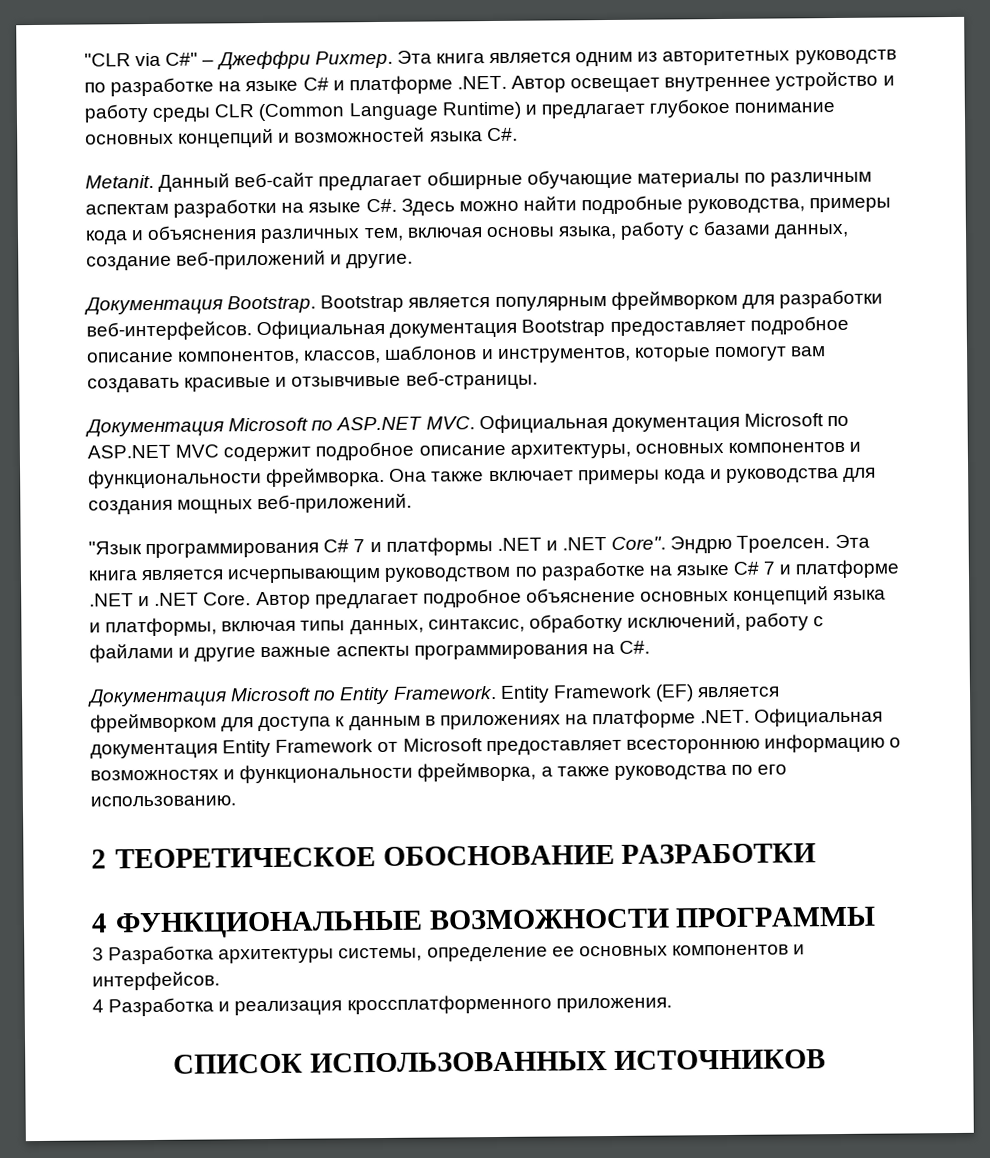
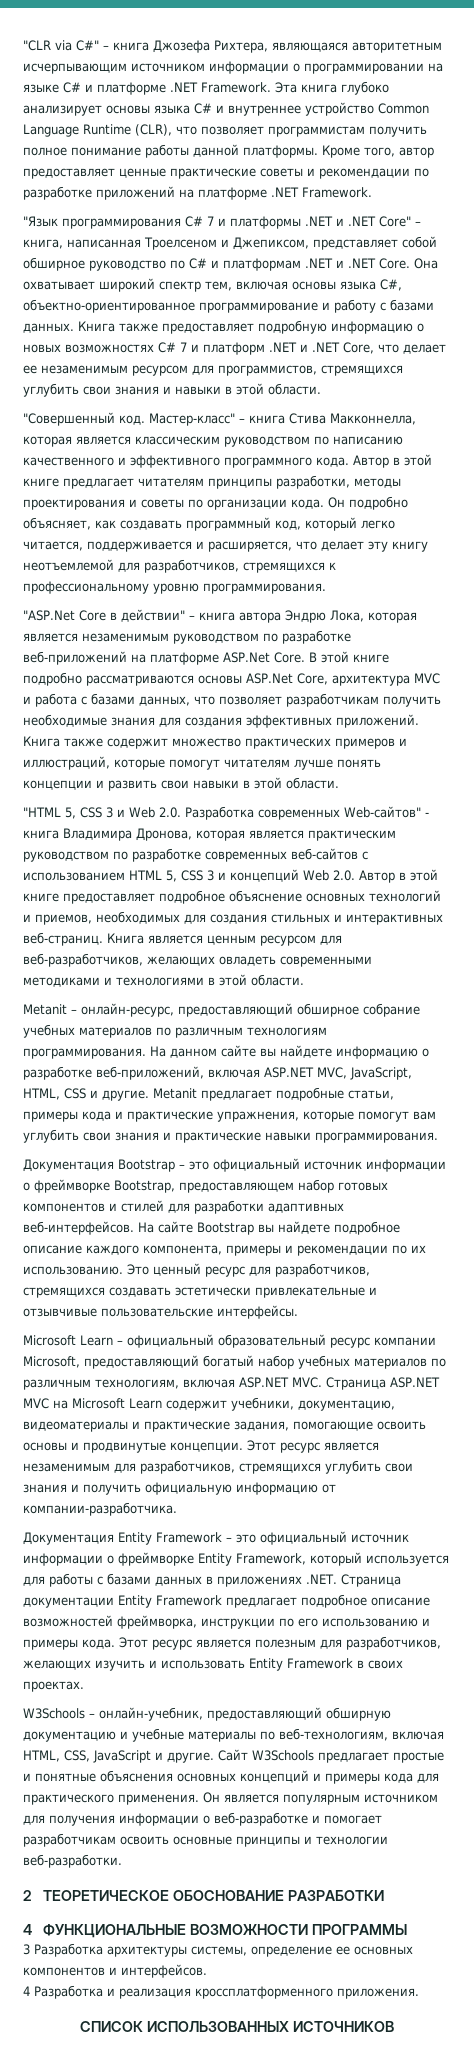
[216,49,897,70] [84,77,215,97] Джеффри Рихтер. Эта книга является одним из авторитетных руководств по разработке -> [113,40,442,53] [23,61,424,74] книга Джозефа Рихтера, являющаяся авторитетным исчерпывающим источником информации о программировании
[456,71,895,93] [84,98,836,123] [85,127,518,148] [85,169,873,192] [85,195,892,218] [85,220,850,245] [86,250,414,271] [84,289,883,315] [86,315,849,341] [87,345,827,365] [87,370,538,393] [85,413,850,437] [87,441,862,462] [88,467,877,489] [88,493,413,515] .NET. Автор освещает внутреннее устройство и работу среды CLR (Common Language Runtime) и предлагает глубокое понимание основных концепций и возможностей языка C#. // Metanit. Данный веб-сайт предлагает обширные обучающие материалы по различным аспектам разработки на языке C#. Здесь можно найти подробные руководства, примеры кода и объяснения различных тем, включая основы языка, работу с базами данных, создание веб-приложений и другие. // Документация Bootstrap. Bootstrap является популярным фреймворком для разработки веб-интерфейсов. Официальная документация Bootstrap предоставляет подробное описание компонентов, классов, шаблонов и инструментов, которые помогут вам создавать красивые и отзывчивые веб-страницы. // Документация Microsoft по ASP.NET MVC. Официальная документация Microsoft по ASP.NET MVC содержит подробное описание архитектуры, основных компонентов и функциональности фреймворка. Она также включает примеры кода и руководства для создания мощных веб-приложений. -> [170,81,389,95] [23,102,429,116] [23,124,427,137] [23,144,434,158] [23,168,429,179] [23,186,372,200] .NET Framework. Эта книга глубоко анализирует основы языка C# и внутреннее устройство Common Language Runtime (CLR), что позволяет программистам получить полное понимание работы данной платформы. Кроме того, автор предоставляет ценные практические советы и рекомендации по разработке приложений на платформе .NET Framework.
[611,534,870,554] [88,559,901,584] [89,586,887,610] [89,612,825,637] [89,640,650,663] [87,684,781,707] [90,707,884,733] [90,733,902,759] [90,762,788,784] [90,795,236,807] Core". Эндрю Троелсен. Эта книга является исчерпывающим руководством по разработке на языке C# 7 и платформе .NET и .NET Core. Автор предлагает подробное объяснение основных концепций языка и платформы, включая типы данных, синтаксис, обработку исключений, работу с файлами и другие важные аспекты программирования на C#. // Документация Microsoft по Entity Framework. Entity Framework (EF) является фреймворком для доступа к данным в приложениях на платформе .NET. Официальная документация Entity Framework от Microsoft предоставляет всестороннюю информацию о возможностях и функциональности фреймворка, а также руководства по его использованию. -> [379,216,421,227] [23,236,437,250] [23,257,438,271] [23,278,402,292] [23,299,434,313] [23,320,424,334] [23,342,446,355] [23,365,403,376] [23,383,321,397] [23,412,416,426] [23,436,403,447] [23,454,432,468] [23,475,401,489] [23,496,408,510] [23,517,395,531] [23,541,428,552] [23,559,336,573] [23,581,326,594] [23,609,417,623] [23,630,351,644] [23,651,389,665] [23,672,440,686] [23,693,441,707] [23,714,419,728] [23,736,407,749] [23,756,381,770] [23,777,339,791] [23,806,429,820] [23,828,396,841] [23,848,368,862] [23,869,438,883] [23,890,441,904] [23,911,443,925] [23,932,342,946] [23,953,372,967] [23,974,304,987] [23,1003,420,1017] [23,1024,327,1038] [23,1045,429,1059] [23,1066,412,1080] [23,1087,394,1101] [23,1111,436,1122] [23,1129,438,1143] [23,1158,446,1172] [23,1179,388,1193] [23,1200,344,1214] [23,1221,400,1235] [23,1245,426,1256] [23,1263,370,1277] [23,1287,377,1298] [23,1305,298,1319] [23,1334,436,1348] [23,1355,446,1369] [23,1377,440,1390] [23,1397,395,1411] [23,1421,426,1432] [23,1440,379,1453] [23,1460,413,1474] [23,1482,336,1495] [23,1502,177,1516] [23,1531,409,1545] [23,1552,449,1566] [23,1573,401,1587] [23,1594,430,1608] [23,1615,430,1629] [23,1636,441,1650] [23,1658,403,1671] [23,1681,84,1692] [23,1707,391,1721] [23,1728,444,1742] [23,1749,444,1763] [23,1770,439,1784] [23,1792,438,1805] [23,1812,382,1826] [23,1833,388,1847] [23,1854,122,1868] Core" – книга, написанная Троелсеном и Джепиксом, представляет собой обширное руководство по C# и платформам .NET и .NET Core. Она охватывает широкий спектр тем, включая основы языка C#, объектно-ориентированное программирование и работу с базами данных. Книга также предоставляет подробную информацию о новых возможностях C# 7 и платформ .NET и .NET Core, что делает ее незаменимым ресурсом для программистов, стремящихся углубить свои знания и навыки в этой области. // "Совершенный код. Мастер-класс" – книга Стива Макконнелла, которая является классическим руководством по написанию качественного и эффективного программного кода. Автор в этой книге предлагает читателям принципы разработки, методы проектирования и советы по организации кода. Он подробно объясняет, как создавать программный код, который легко читается, поддерживается и расширяется, что делает эту книгу неотъемлемой для разработчиков, стремящихся к профессиональному уровню программирования. // "ASP.Net Core в действии" – книга автора Эндрю Лока, которая является незаменимым руководством по разработке веб-приложений на платформе ASP.Net Core. В этой книге подробно рассматриваются основы ASP.Net Core, архитектура MVC и работа с базами данных, что позволяет разработчикам получить необходимые знания для создания эффективных приложений. Книга также содержит множество практических примеров и иллюстраций, которые помогут читателям лучше понять концепции и развить свои навыки в этой области. // "HTML 5, CSS 3 и Web 2.0. Разработка современных Web-сайтов" - книга Владимира Дронова, которая является практическим руководством по разработке современных веб-сайтов с использованием HTML 5, CSS 3 и концепций Web 2.0. Автор в этой книге предоставляет подробное объяснение основных технологий и приемов, необходимых для создания стильных и интерактивных веб-страниц. Книга является ценным ресурсом для веб-разработчиков, желающих овладеть современными методиками и технологиями в этой области. // Metanit – онлайн-ресурс, предоставляющий обширное собрание учебных материалов по различным технологиям программирования. На данном сайте вы найдете информацию о разработке веб-приложений, включая ASP.NET MVC, JavaScript, HTML, CSS и другие. Metanit предлагает подробные статьи, примеры кода и практические упражнения, которые помогут вам углубить свои знания и практические навыки программирования. // Документация Bootstrap – это официальный источник информации о фреймворке Bootstrap, предоставляющем набор готовых компонентов и стилей для разработки адаптивных веб-интерфейсов. На сайте Bootstrap вы найдете подробное описание каждого компонента, примеры и рекомендации по их использованию. Это ценный ресурс для разработчиков, стремящихся создавать эстетически привлекательные и отзывчивые пользовательские интерфейсы. // Microsoft Learn – официальный образовательный ресурс компании Microsoft, предоставляющий богатый набор учебных материалов по различным технологиям, включая ASP.NET MVC. Страница ASP.NET MVC на Microsoft Learn содержит учебники, документацию, видеоматериалы и практические задания, помогающие освоить основы и продвинутые концепции. Этот ресурс является незаменимым для разработчиков, стремящихся углубить свои знания и получить официальную информацию от компании-разработчика. // Документация Entity Framework – это официальный источник информации о фреймворке Entity Framework, который используется для работы с базами данных в приложениях .NET. Страница документации Entity Framework предлагает подробное описание возможностей фреймворка, инструкции по его использованию и примеры кода. Этот ресурс является полезным для разработчиков, желающих изучить и использовать Entity Framework в своих проектах. // W3Schools – онлайн-учебник, предоставляющий обширную документацию и учебные материалы по веб-технологиям, включая HTML, CSS, JavaScript и другие. Сайт W3Schools предлагает простые и понятные объяснения основных концепций и примеры кода для практического применения. Он является популярным источником для получения информации о веб-разработке и помогает разработчикам освоить основные принципы и технологии веб-разработки.

